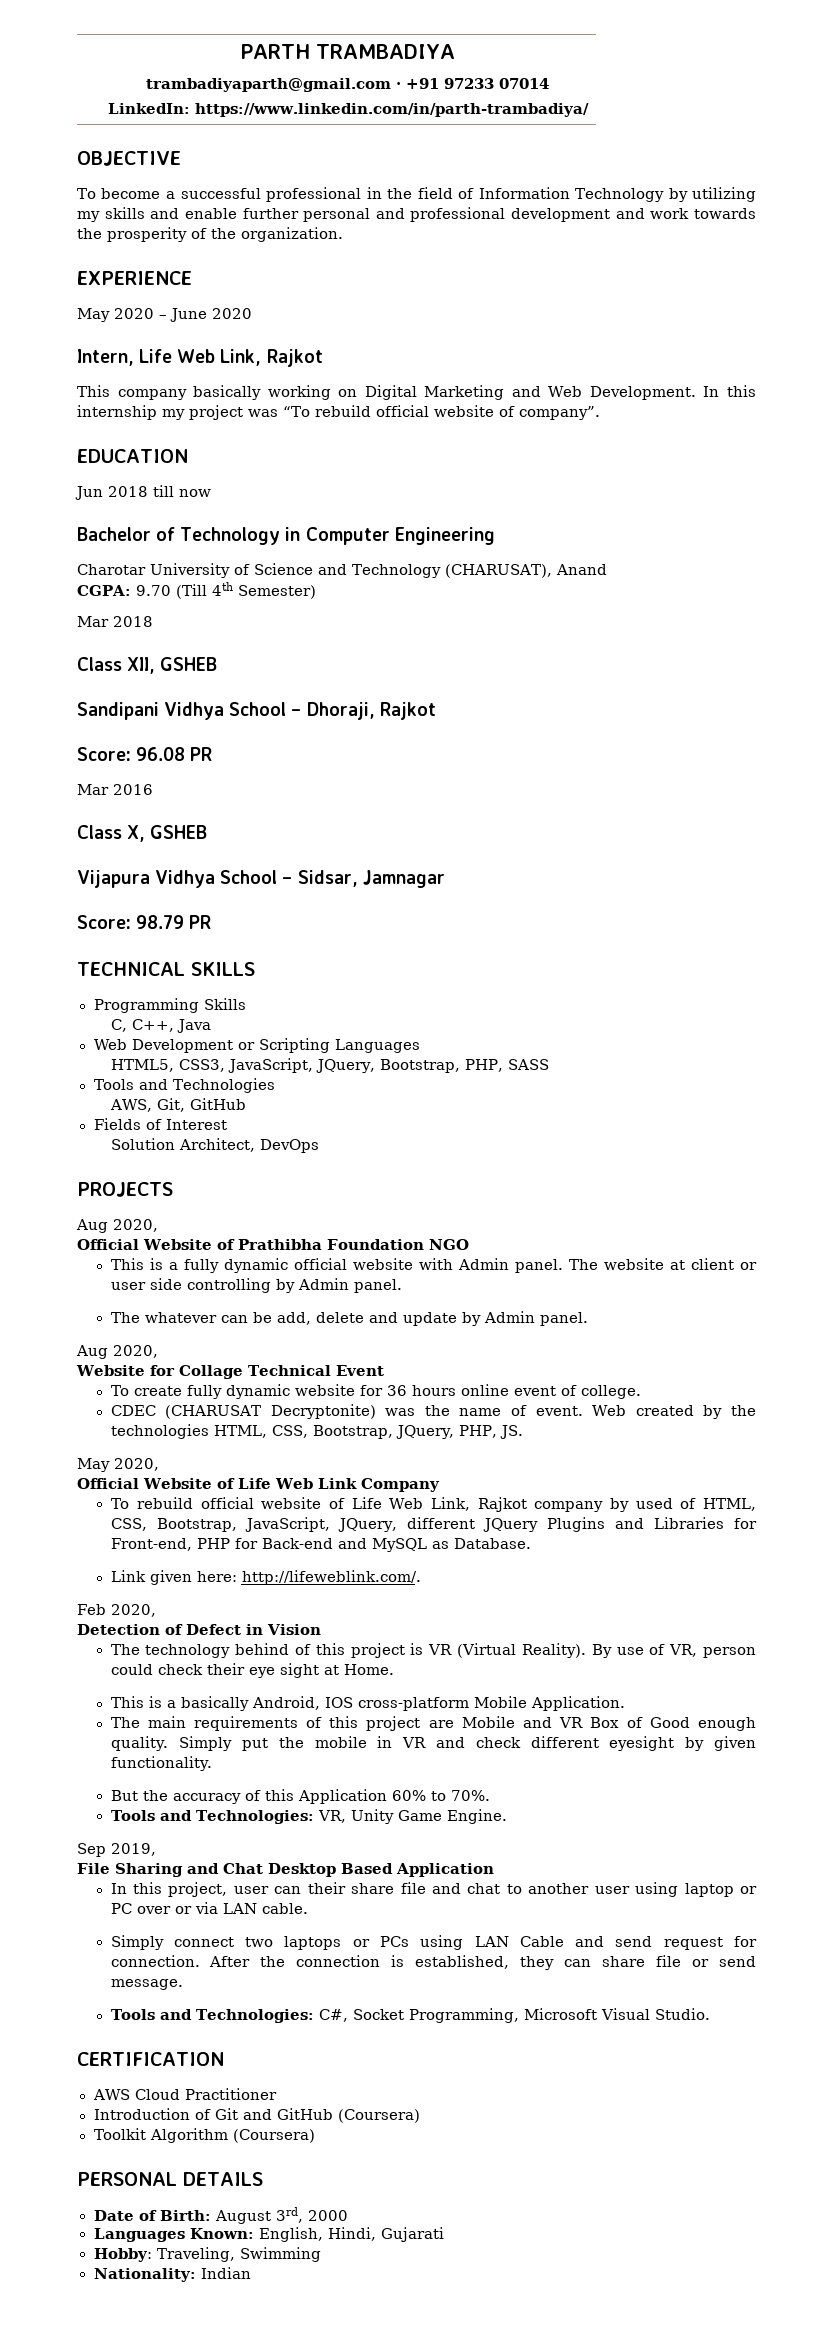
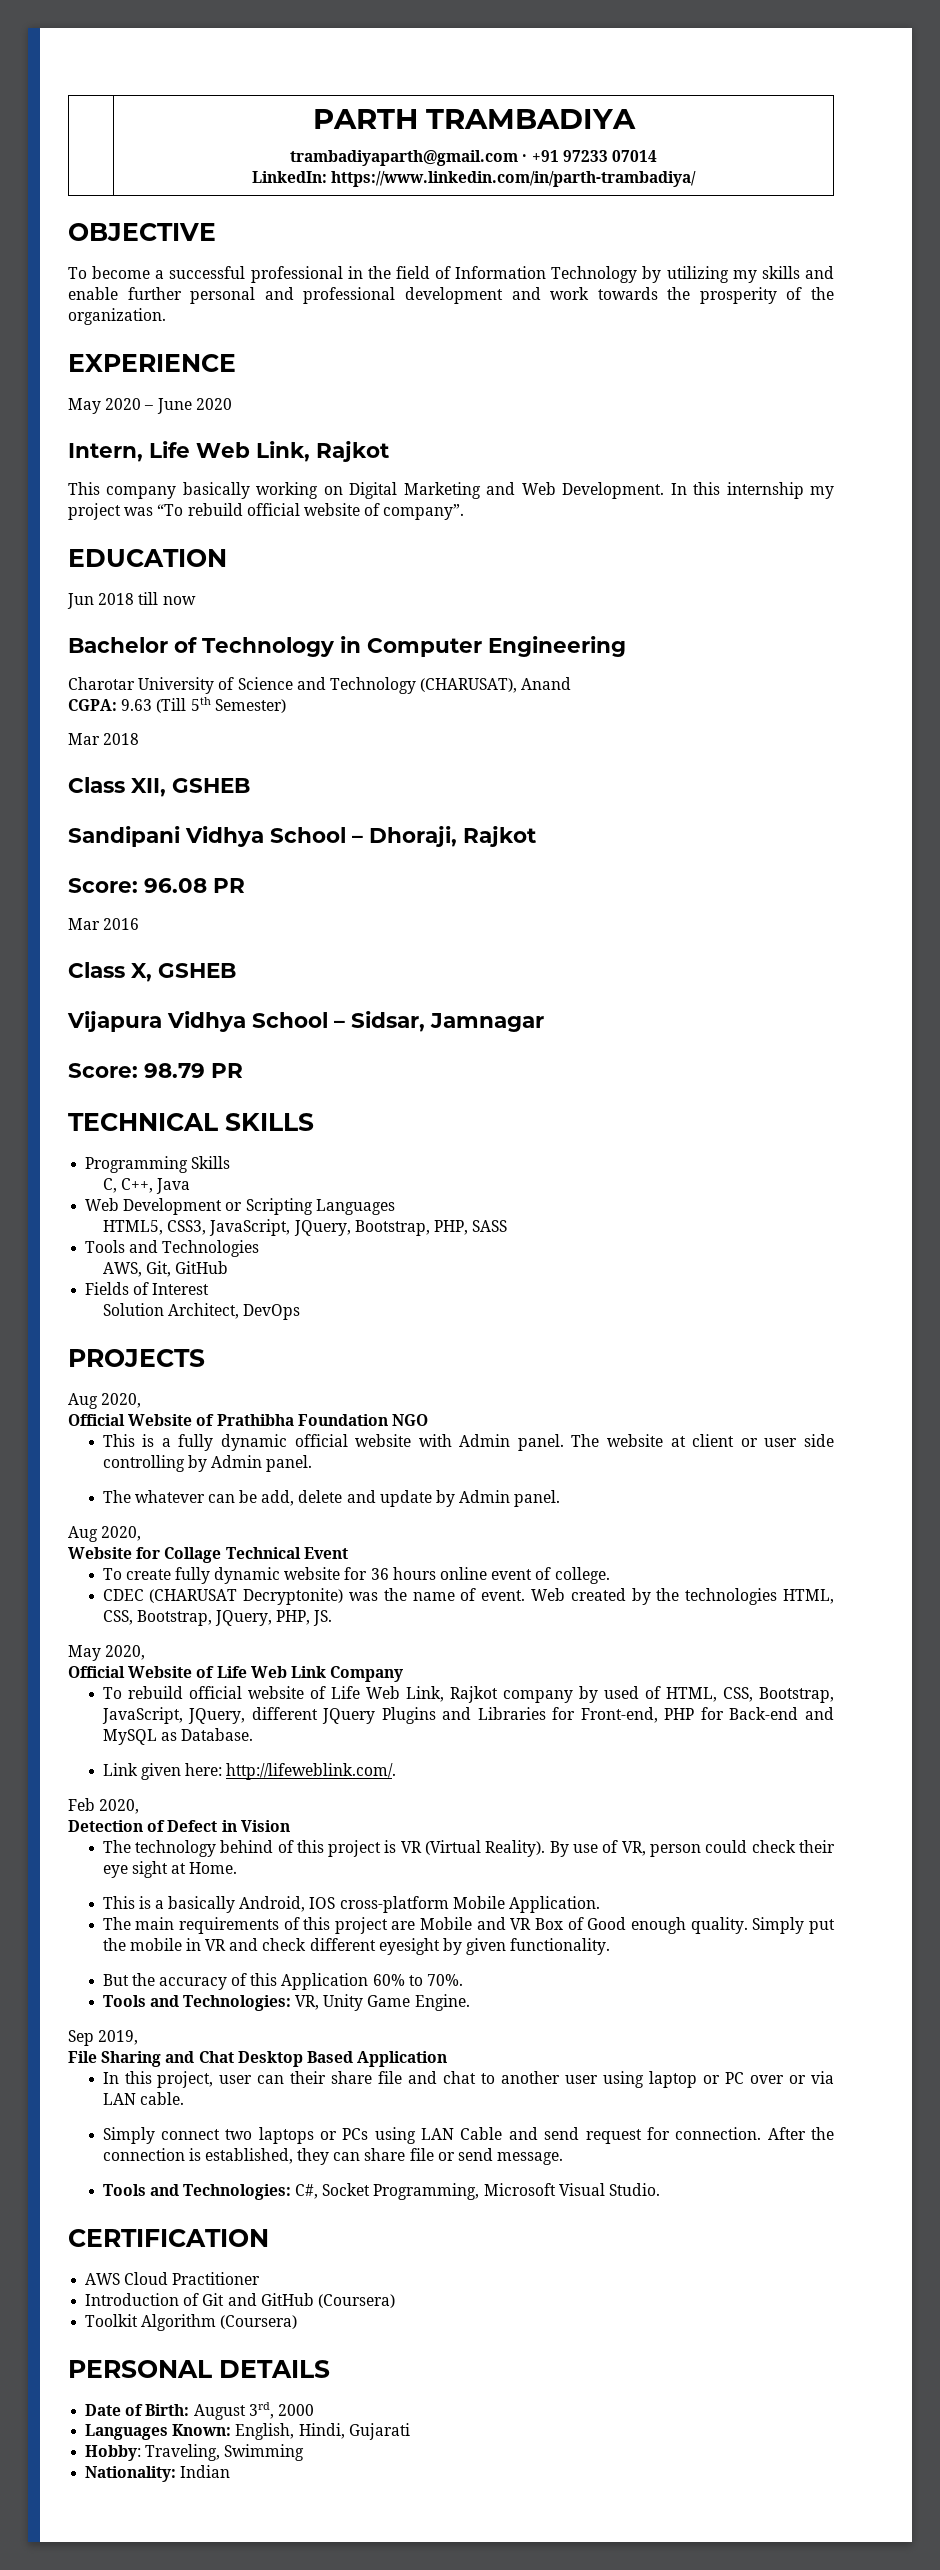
[135,582,233,599] 9.70 (Till 4th -> [121,697,211,713] 9.63 (Till 5th

